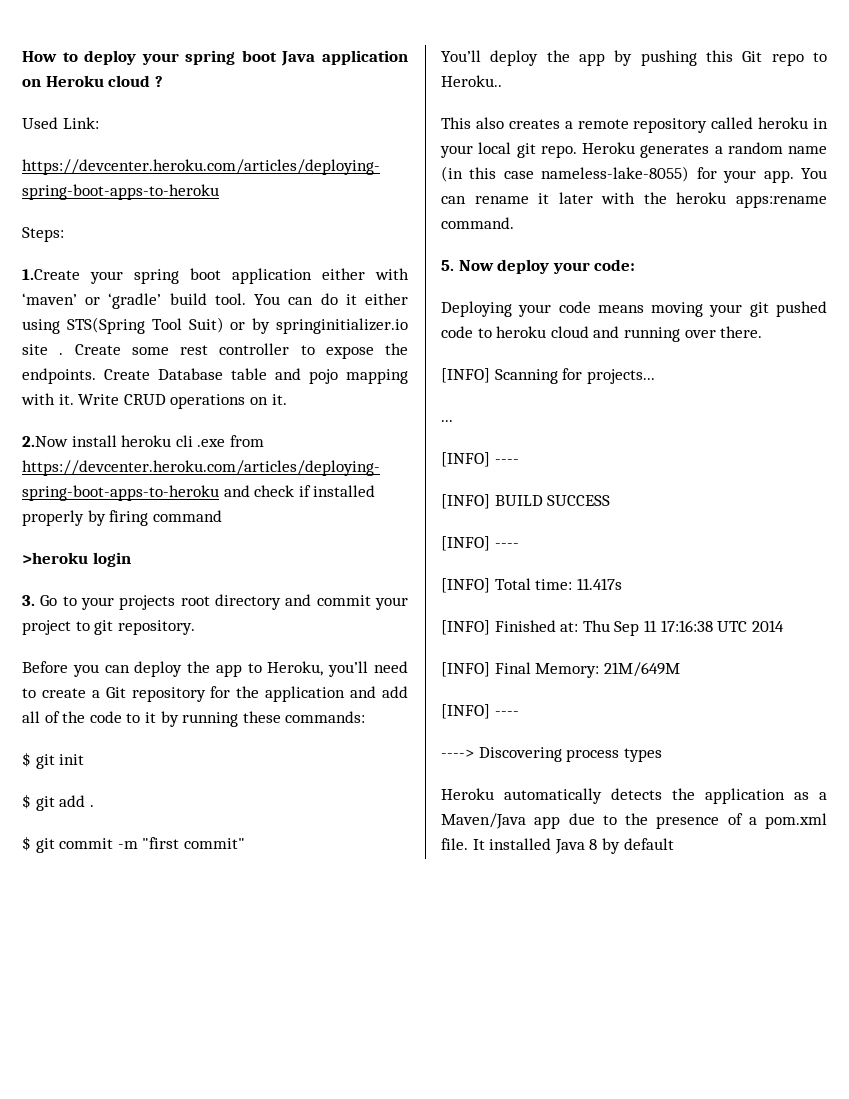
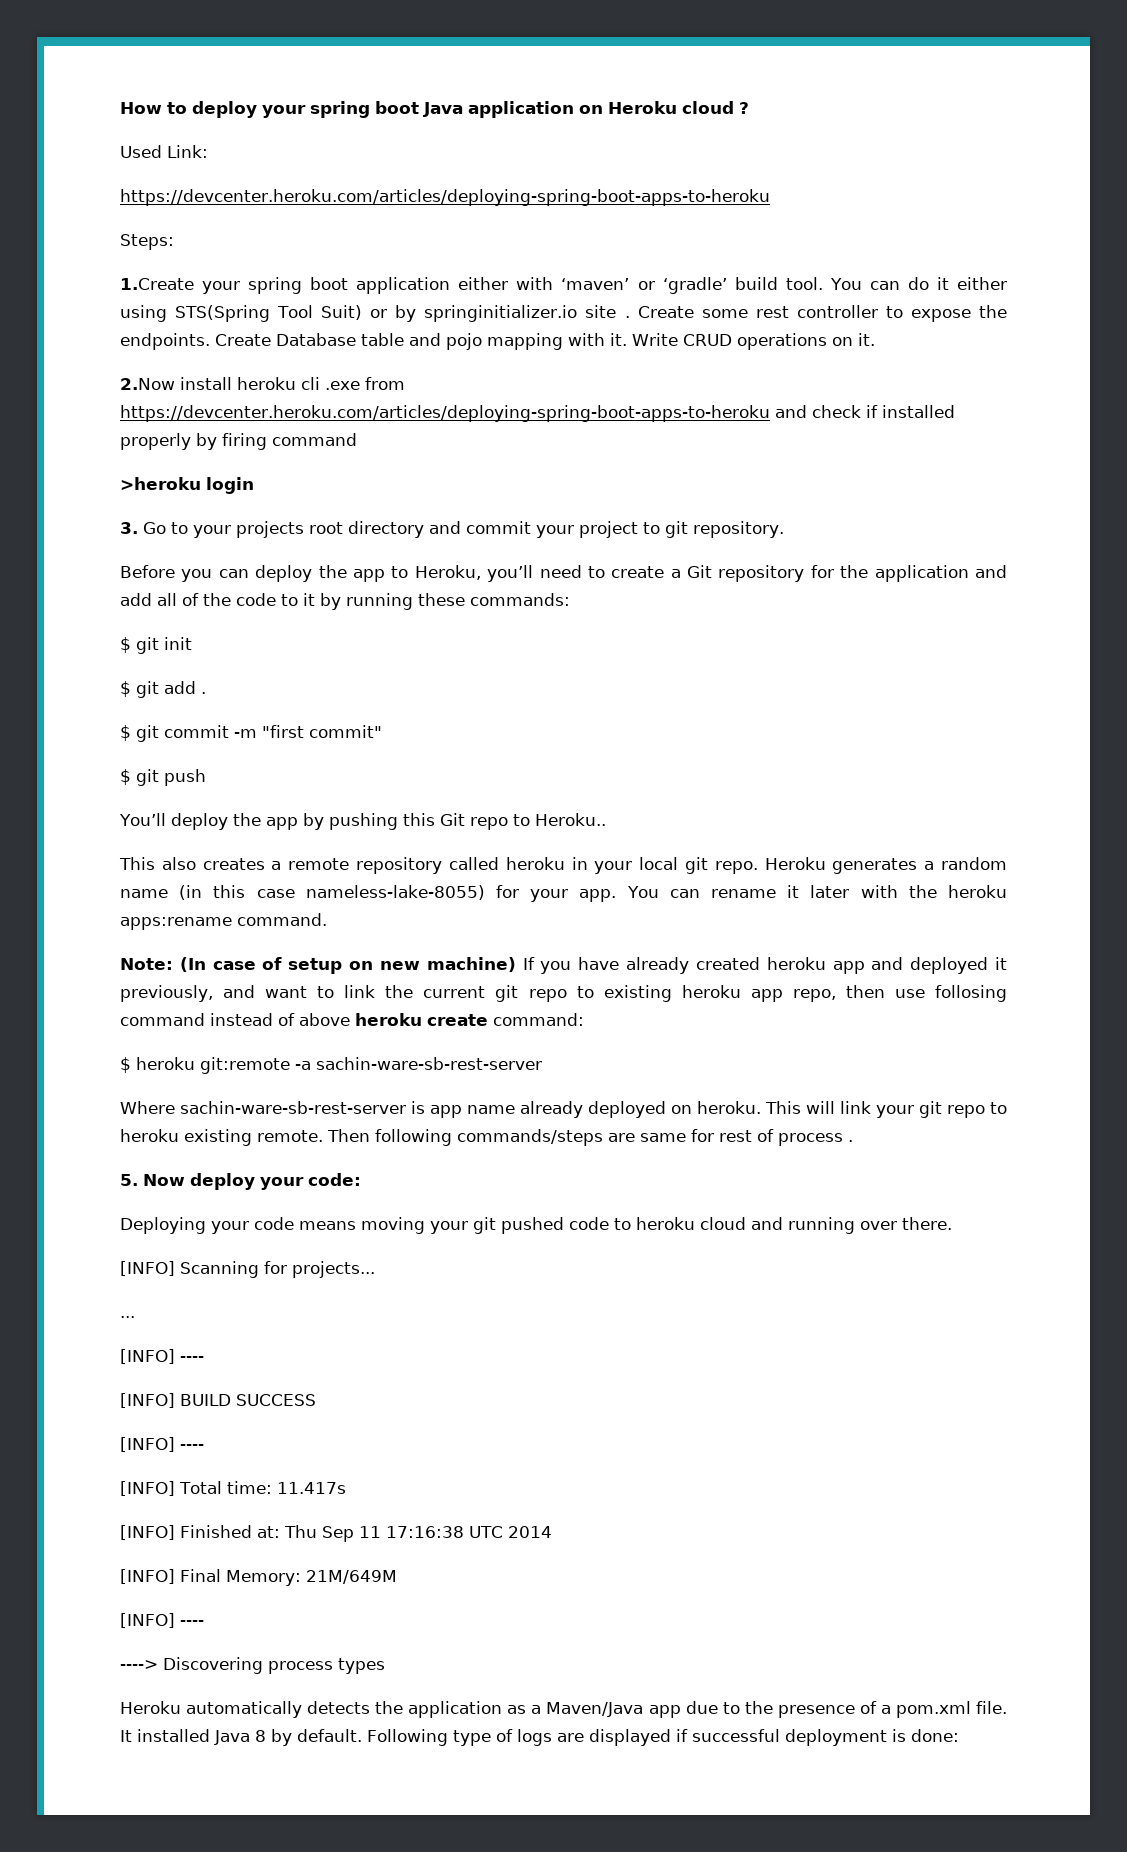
(245, 843) none -> [120,769,206,786] // $ git push
(514, 223) none -> [120,957,1008,974] [120,985,1007,1002] [120,1013,584,1026] [120,1057,542,1074] [120,1101,1007,1118] [120,1129,853,1146] // Note: (In case of setup on new machine) If you have already created heroku app and deployed it previously, and want to link the current git repo to existing heroku app repo, then use follosing command instead of above heroku create command: // $ heroku git:remote -a sachin-ware-sb-rest-server // Where sachin-ware-sb-rest-server is app name already deployed on heroku. This will link your git repo to heroku existing remote. Then following commands/steps are same for rest of process .
[623,838,674,850] default -> [297,1729,959,1746] default. Following type of logs are displayed if successful deployment is done:

